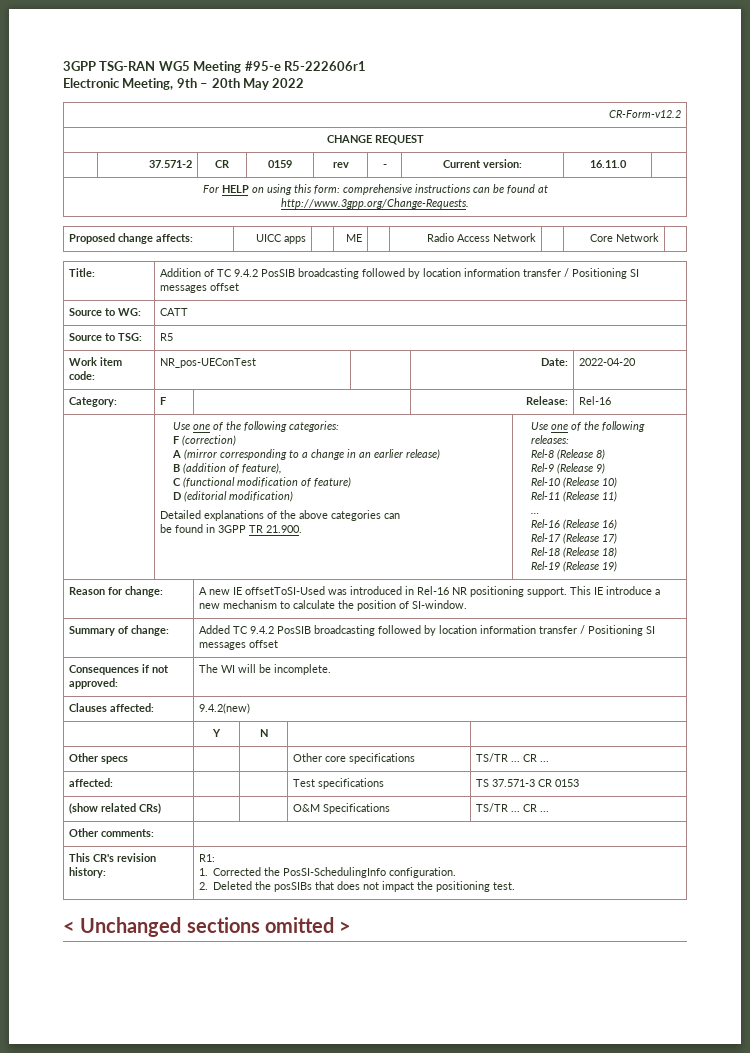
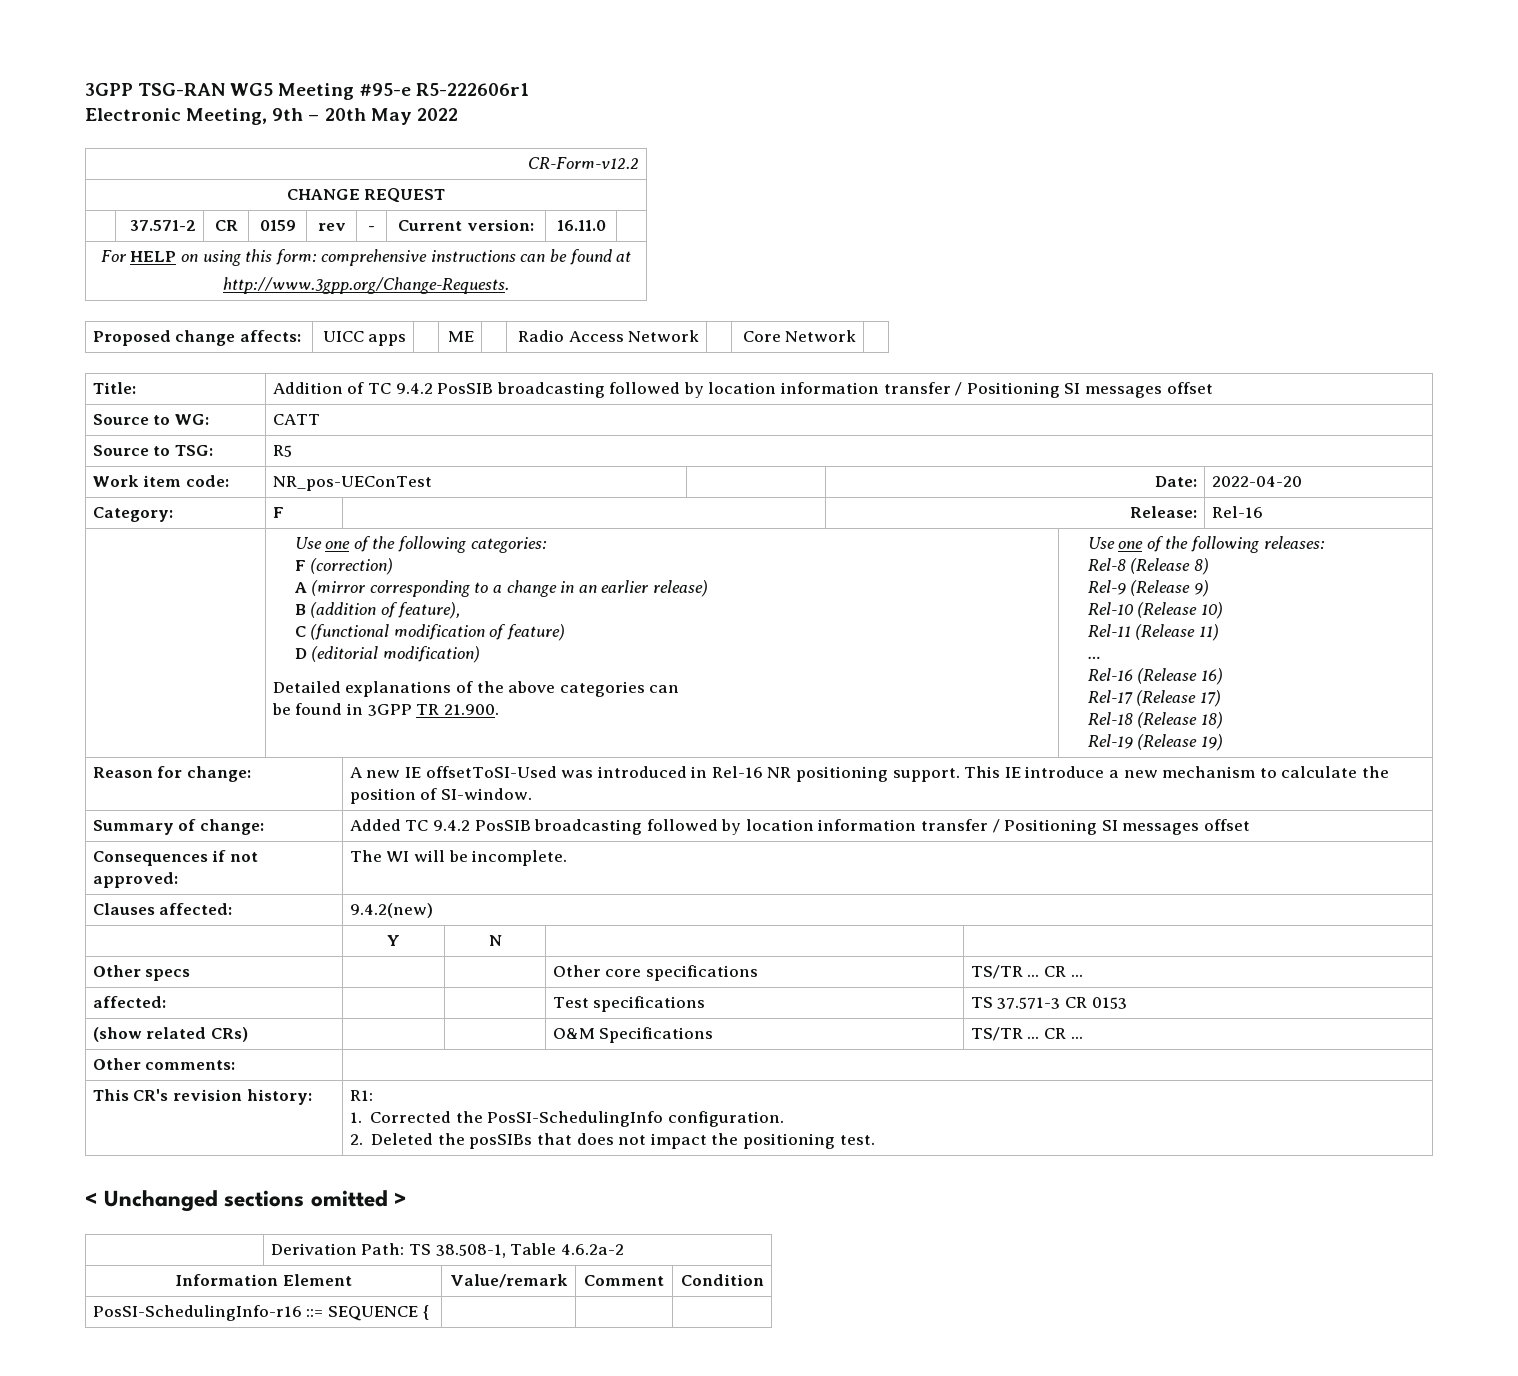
(352, 927) none -> [270,1243,624,1258] [175,1274,352,1286] [449,1274,568,1288] [584,1275,664,1286] [680,1274,764,1286] [92,1305,429,1321] // | Derivation Path: TS 38.508-1, Table 4.6.2a-2 // Information Element | Value/remark | Comment | Condition // PosSI-SchedulingInfo-r16 ::= SEQUENCE { | | |

